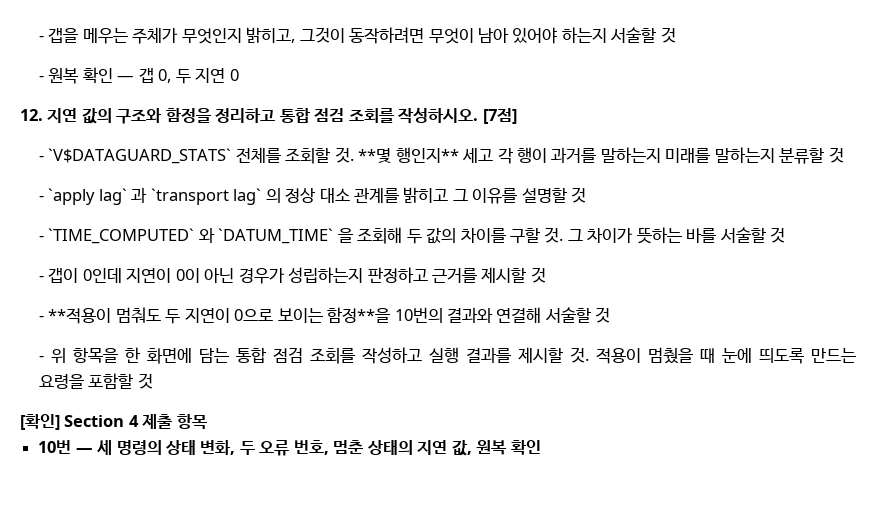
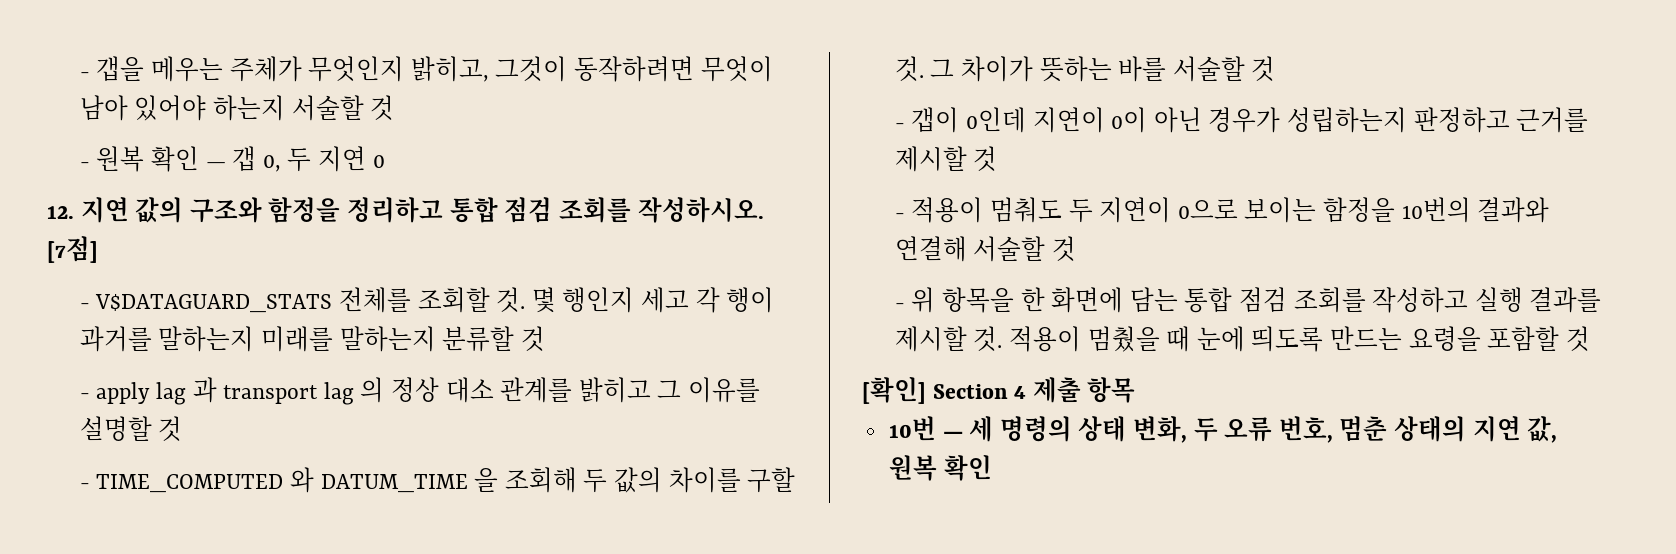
[48,148,232,164] `V$DATAGUARD_STATS` -> [95,294,333,313] V$DATAGUARD_STATS
[358,147,459,163] **몇 행인지** -> [531,287,635,313] 몇 행인지
[48,187,262,205] `apply lag` 과 `transport lag` -> [96,377,354,405] apply lag 과 transport lag
[48,228,334,244] `TIME_COMPUTED` 와 `DATUM_TIME` -> [96,467,468,493] TIME_COMPUTED 와 DATUM_TIME
[48,308,112,324] **적용이 -> [911,197,984,223] 적용이
[327,307,391,323] 함정**을 -> [1322,197,1395,222] 함정을

